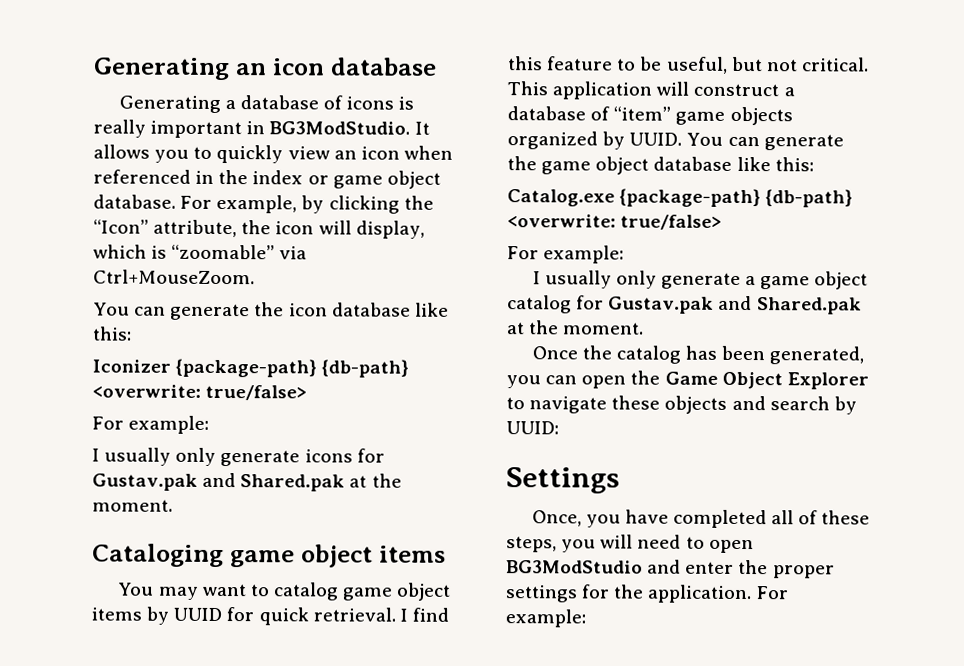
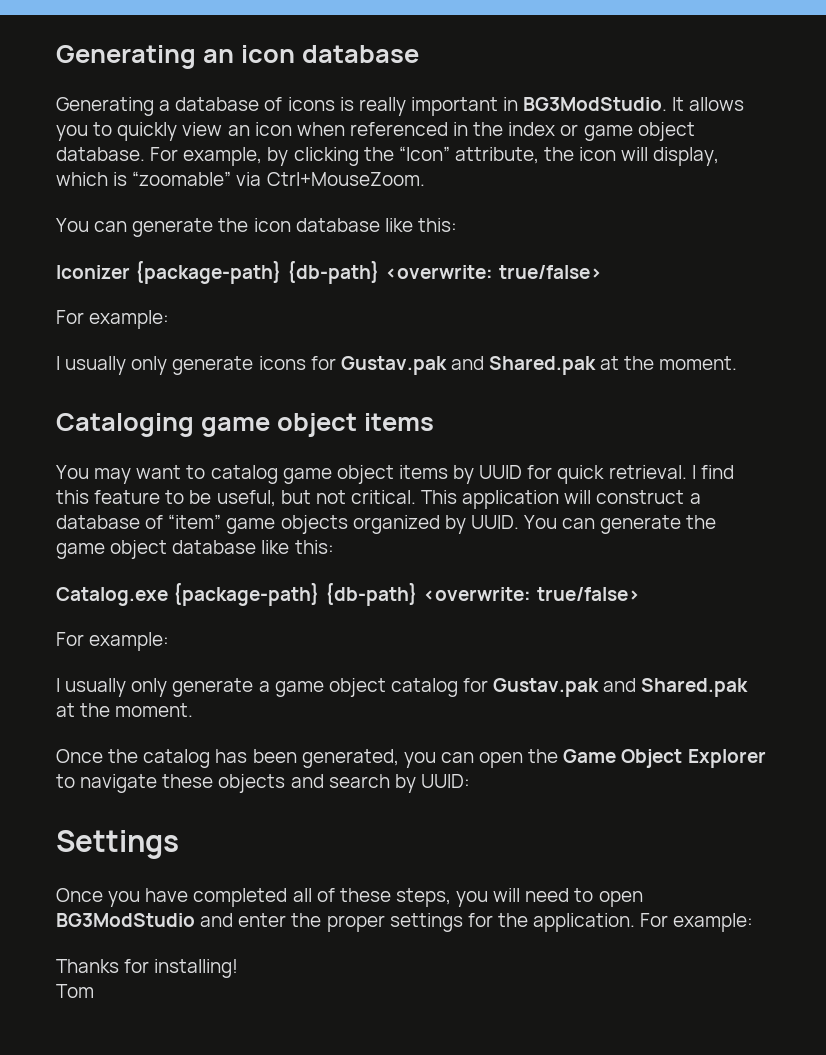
[531,510,582,527] Once, -> [56,888,103,902] Once
(586, 618) none -> [56,959,239,978] [56,984,94,998] // Thanks for installing! // Tom

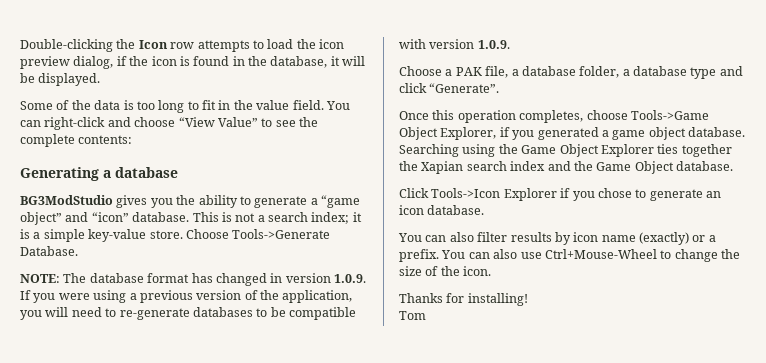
[56,45,419,69] [56,97,745,116] [56,122,695,141] [56,146,720,166] [56,171,425,186] [56,218,457,237] [56,261,602,284] [56,310,170,329] [56,356,738,375] [56,413,434,437] [56,465,734,484] [56,490,701,509] [56,514,717,534] [56,540,334,559] [56,583,640,606] [56,632,170,651] [56,678,749,697] [56,703,194,717] [56,749,766,768] [56,774,470,793] [56,830,179,859] [56,888,643,907] [56,913,754,932] Generating an icon database // Generating a database of icons is really important in BG3ModStudio. It allows you to quickly view an icon when referenced in the index or game object database. For example, by clicking the “Icon” attribute, the icon will display, which is “zoomable” via Ctrl+MouseZoom. // You can generate the icon database like this: // Iconizer {package-path} {db-path} <overwrite: true/false> // For example: // I usually only generate icons for Gustav.pak and Shared.pak at the moment. // Cataloging game object items // You may want to catalog game object items by UUID for quick retrieval. I find this feature to be useful, but not critical. This application will construct a database of “item” game objects organized by UUID. You can generate the game object database like this: // Catalog.exe {package-path} {db-path} <overwrite: true/false> // For example: // I usually only generate a game object catalog for Gustav.pak and Shared.pak at the moment. // Once the catalog has been generated, you can open the Game Object Explorer to navigate these objects and search by UUID: // Settings // Once you have completed all of these steps, you will need to open BG3ModStudio and enter the proper settings for the application. For example: -> [20,39,344,52] [20,56,366,69] [20,73,101,86] [20,100,350,113] [20,117,318,130] [20,134,133,147] [20,167,178,181] [20,195,360,208] [20,212,362,225] [20,229,331,242] [20,246,78,256] [20,273,366,286] [20,290,353,303] [20,307,356,320] [399,39,510,49] [399,66,743,79] [399,83,500,93] [399,110,709,123] [399,127,745,140] [399,144,732,157] [399,161,733,174] [399,188,721,201] [399,205,485,215] [398,232,716,245] [399,249,740,262] [399,266,492,276] Double-clicking the Icon row attempts to load the icon preview dialog, if the icon is found in the database, it will be displayed. // Some of the data is too long to fit in the value field. You can right-click and choose “View Value” to see the complete contents: // Generating a database // BG3ModStudio gives you the ability to generate a “game object” and “icon” database. This is not a search index; it is a simple key-value store. Choose Tools->Generate Database. // NOTE: The database format has changed in version 1.0.9. If you were using a previous version of the application, you will need to re-generate databases to be compatible with version 1.0.9. // Choose a PAK file, a database folder, a database type and click “Generate”. // Once this operation completes, choose Tools->Game Object Explorer, if you generated a game object database. Searching using the Game Object Explorer ties together the Xapian search index and the Game Object database. // Click Tools->Icon Explorer if you chose to generate an icon database. // You can also filter results by icon name (exactly) or a prefix. You can also use Ctrl+Mouse-Wheel to change the size of the icon.

